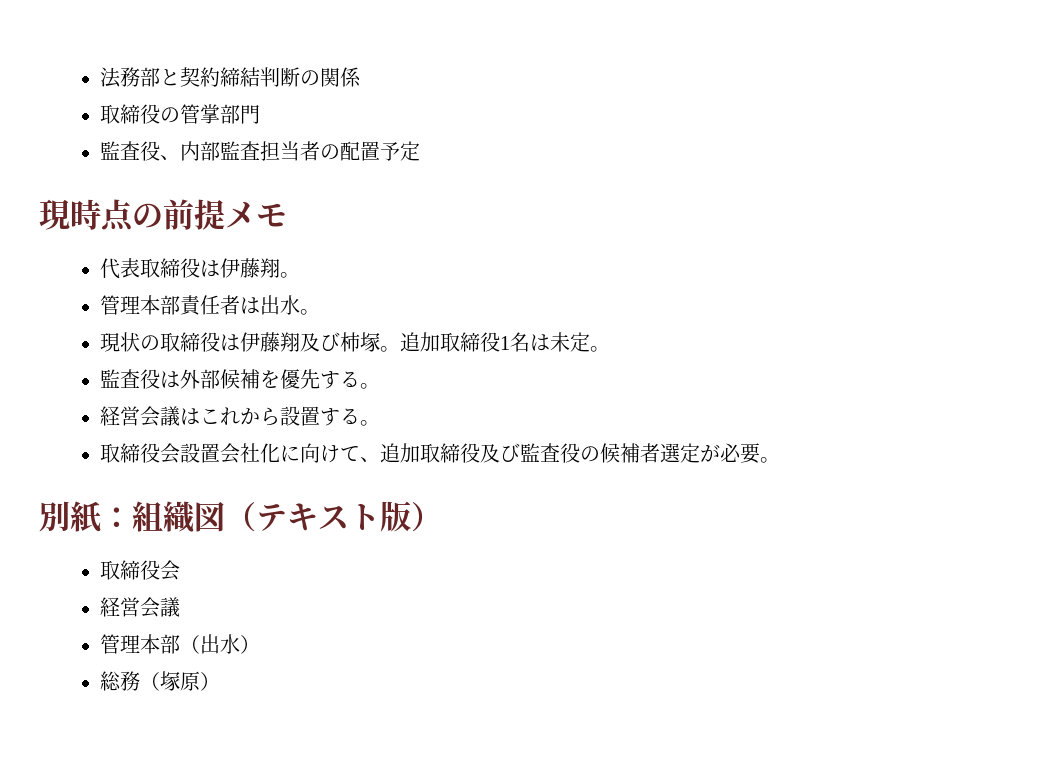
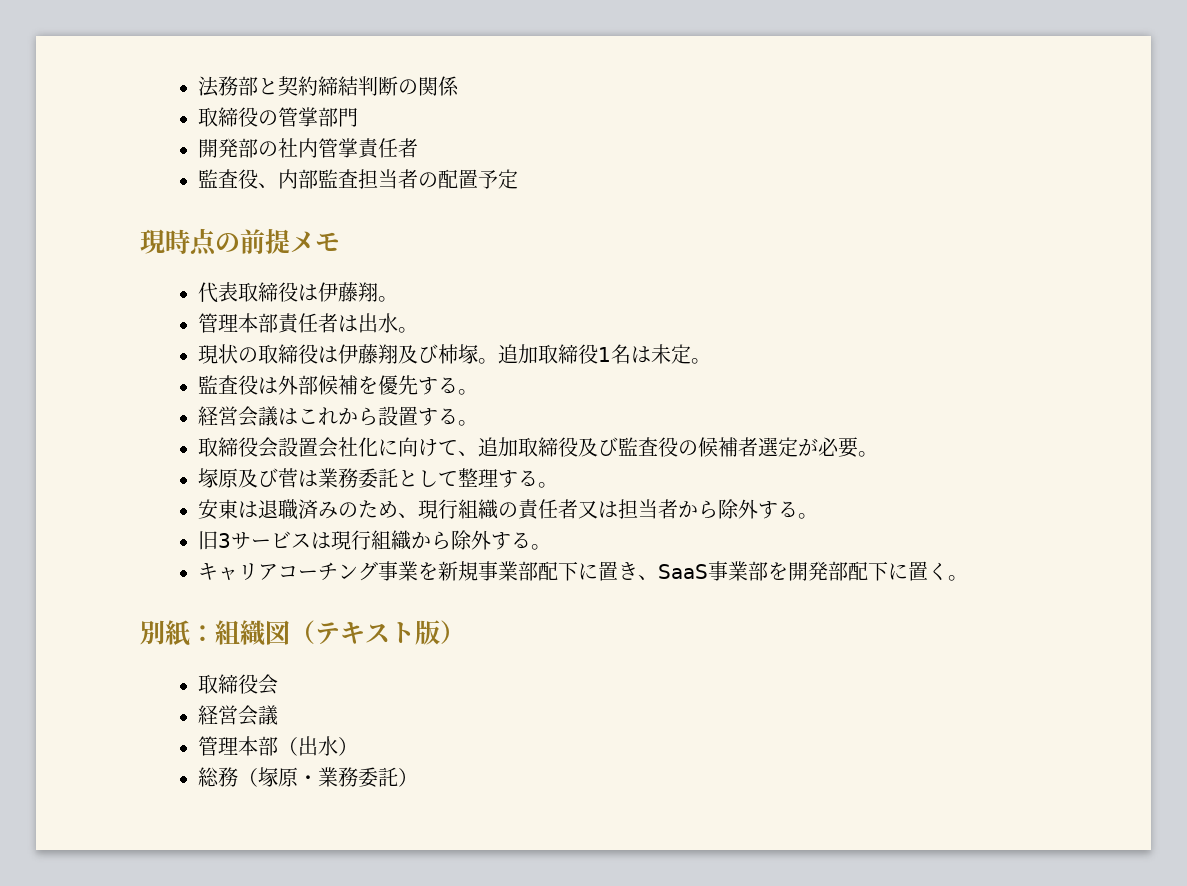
(261, 114) none -> [198,138,419,159] // 開発部の社内管掌責任者
(781, 460) none -> [198,468,559,489] [198,499,819,520] [198,530,552,550] [198,561,969,581] // 塚原及び菅は業務委託として整理する。 // 安東は退職済みのため、現行組織の責任者又は担当者から除外する。 // 旧3サービスは現行組織から除外する。 // キャリアコーチング事業を新規事業部配下に置き、SaaS事業部を開発部配下に置く。
(201, 681) none -> [298,767,399,788] ・業務委託

